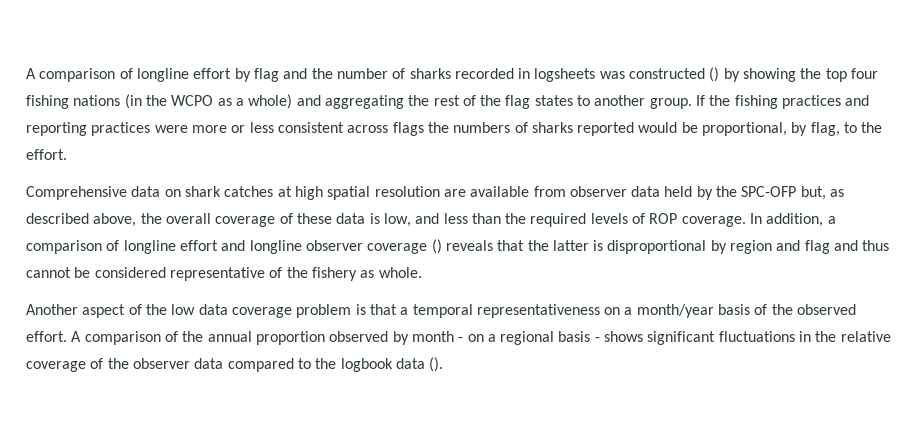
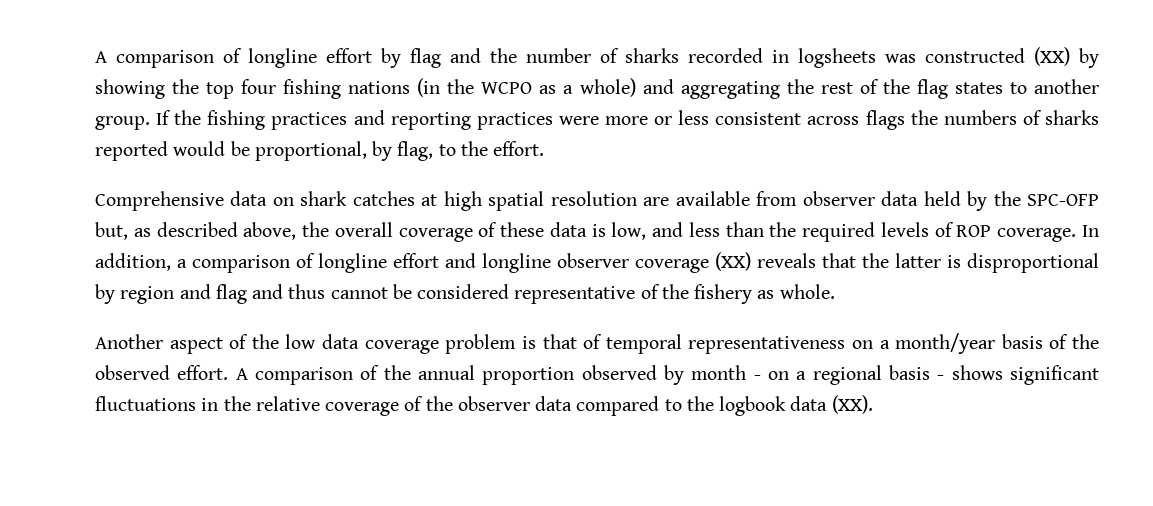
[709,67,720,82] () -> [1034,47,1070,66] (XX)
[431,239,442,254] () -> [715,252,751,271] (XX)
[400,307,409,315] a -> [583,334,603,349] of
[429,357,444,372] (). -> [831,395,873,414] (XX).

